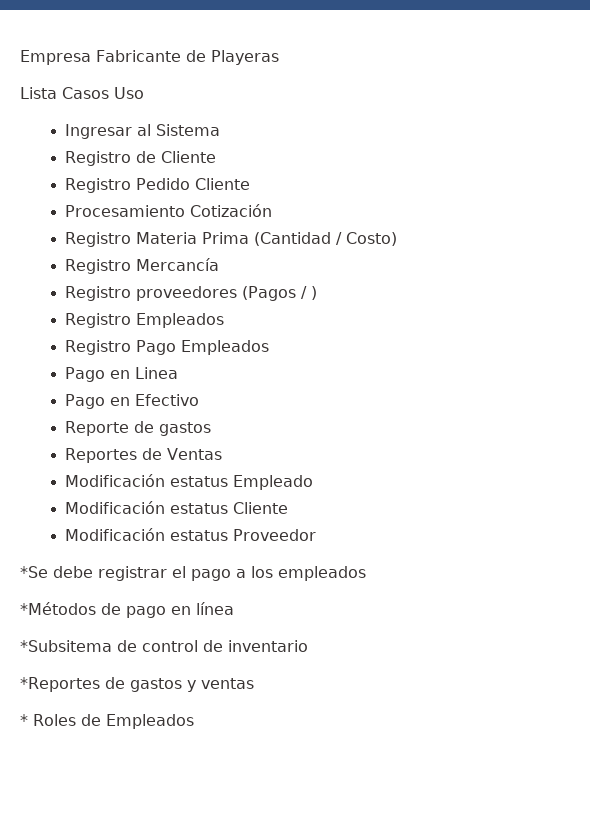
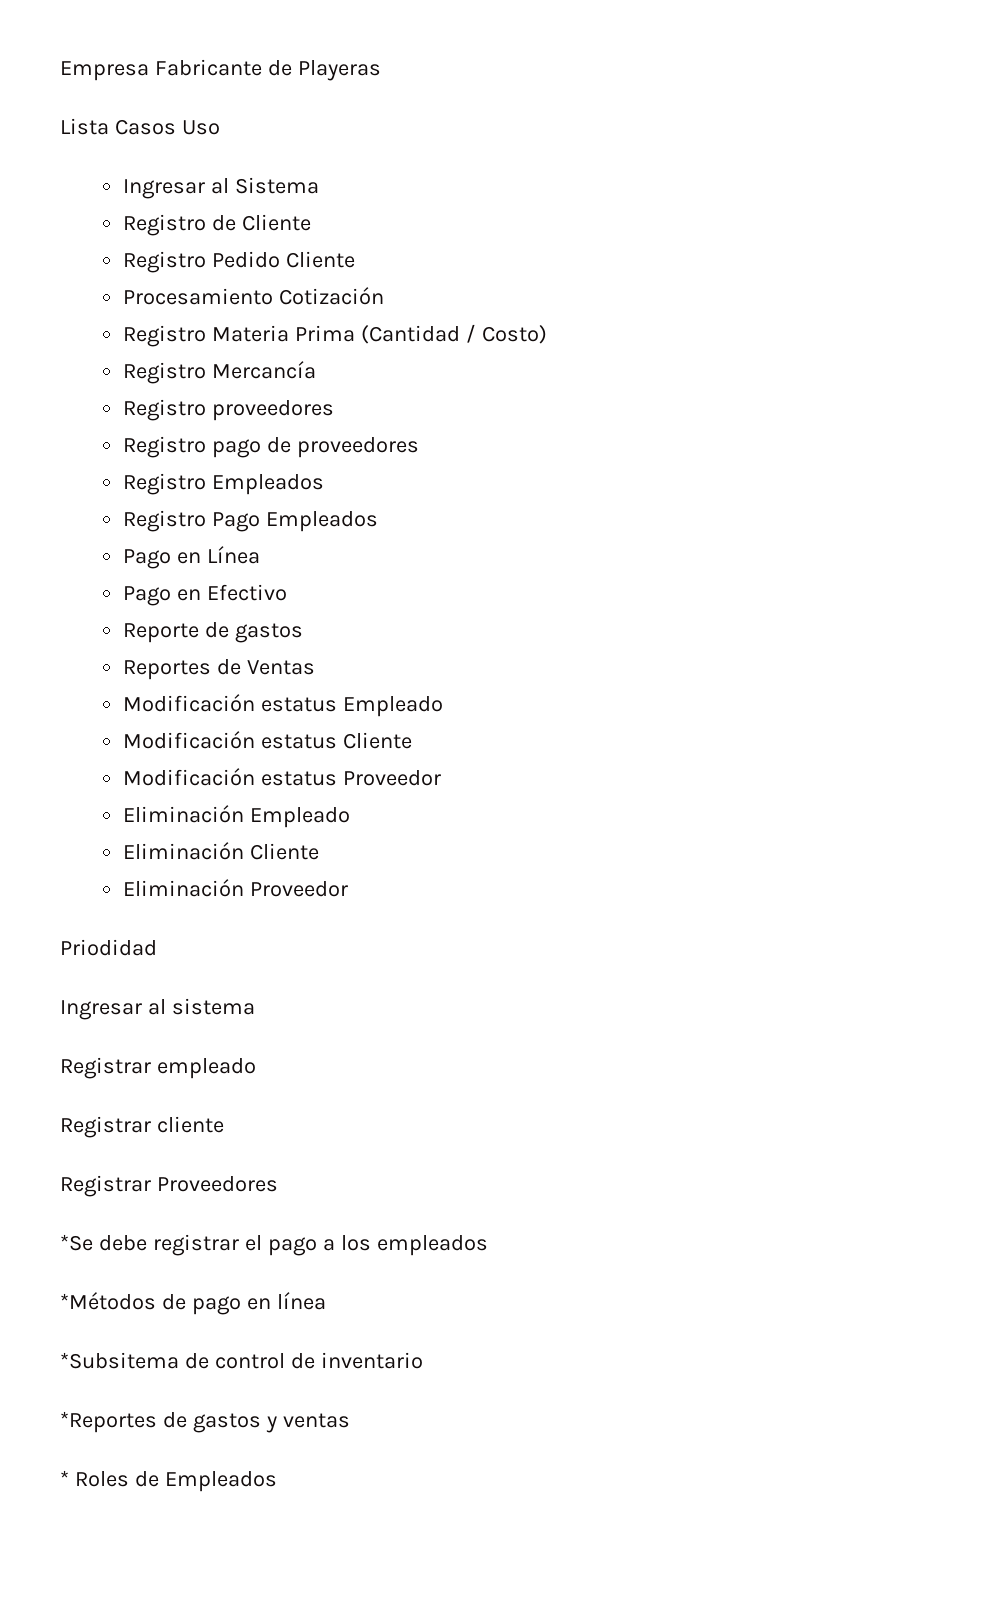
[242,286,318,301] (Pagos / ) -> [122,436,419,458] // Registro pago de proveedores
[135,367,179,379] Linea -> [206,546,260,564] Línea
(317, 535) none -> [122,805,350,828] [122,842,319,860] [122,879,348,897] [60,939,157,956] [60,998,255,1020] [60,1057,256,1079] [60,1116,224,1138] [60,1175,278,1197] // Eliminación Empleado // Eliminación Cliente // Eliminación Proveedor // Priodidad // Ingresar al sistema // Registrar empleado // Registrar cliente // Registrar Proveedores

